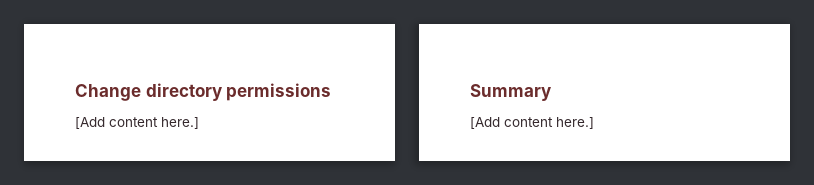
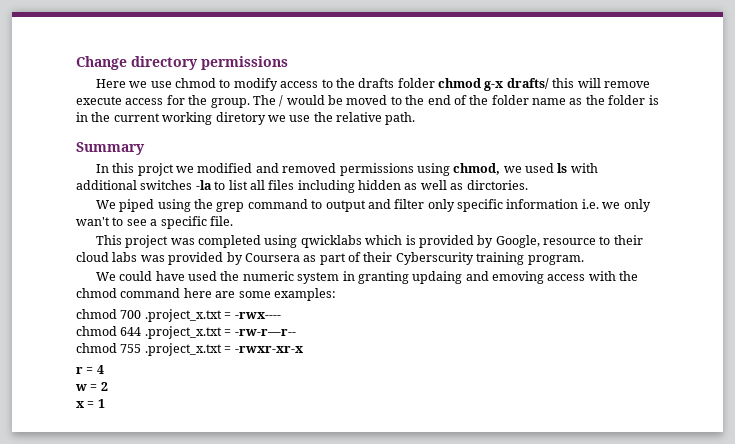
[75,117,199,129] [470,84,551,101] [470,117,594,129] [Add content here.] // Summary // [Add content here.] -> [95,78,650,91] [76,95,659,108] [76,112,416,125] [76,142,145,155] [95,163,598,176] [76,180,528,193] [95,199,651,212] [76,216,233,229] [95,235,643,248] [76,252,584,265] [95,271,639,284] [76,288,336,301] [76,309,281,322] [76,326,296,339] [76,343,303,356] [76,365,104,374] [75,382,108,391] [76,399,105,408] Here we use chmod to modify access to the drafts folder chmod g-x drafts/ this will remove execute access for the group. The / would be moved to the end of the folder name as the folder is in the current working diretory we use the relative path. // Summary // In this projct we modified and removed permissions using chmod, we used ls with additional switches -la to list all files including hidden as well as dirctories. // We piped using the grep command to output and filter only specific information i.e. we only wan't to see a specific file. // This project was completed using qwicklabs which is provided by Google, resource to their cloud labs was provided by Coursera as part of their Cyberscurity training program. // We could have used the numeric system in granting updaing and emoving access with the chmod command here are some examples: // chmod 700 .project_x.txt = -rwx---- // chmod 644 .project_x.txt = -rw-r—r-- // chmod 755 .project_x.txt = -rwxr-xr-x // r = 4 // w = 2 // x = 1

